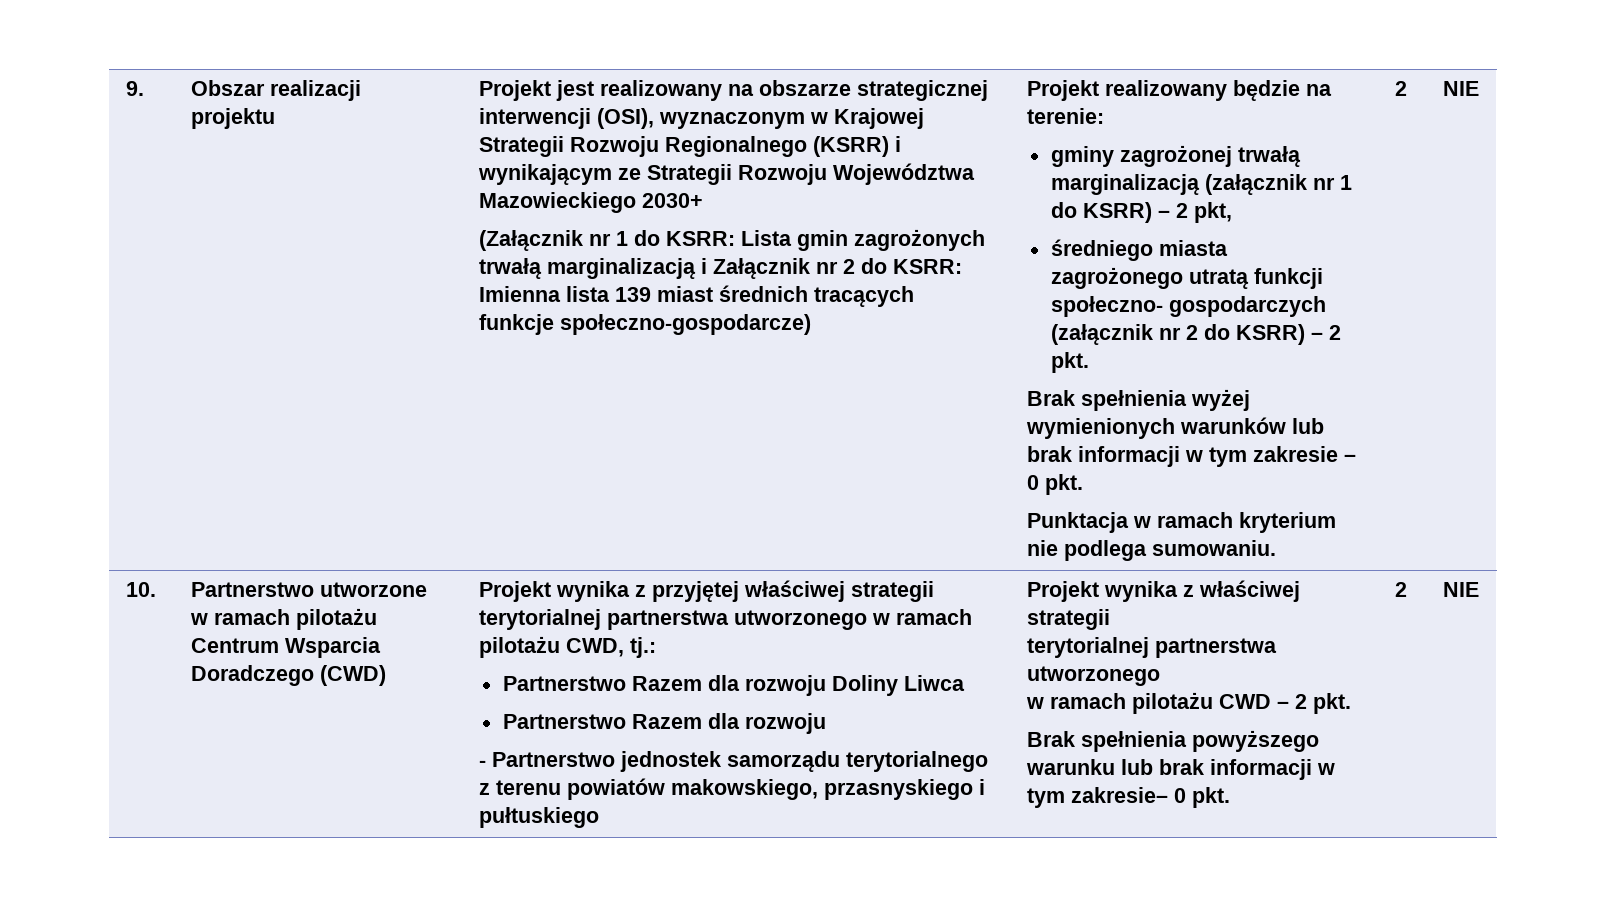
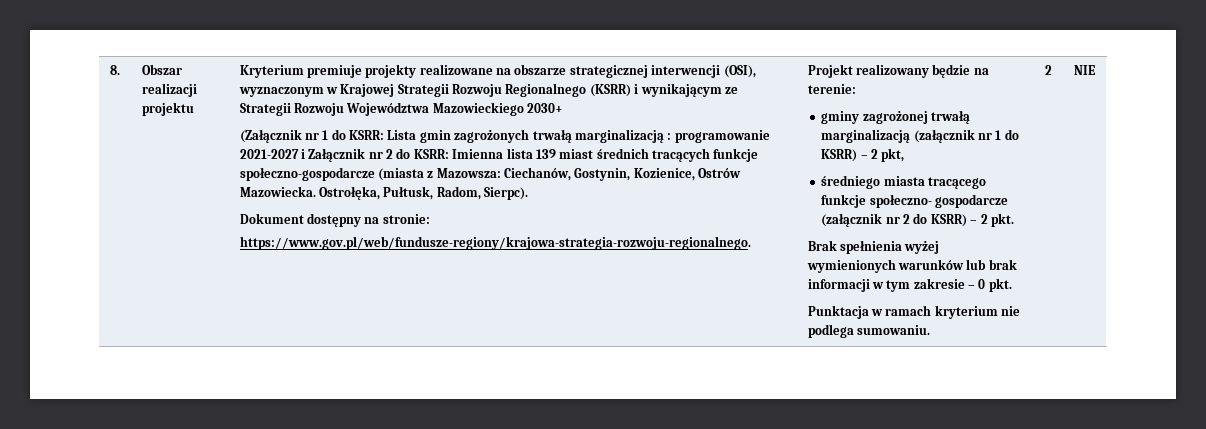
[126,81,145,96] 9. -> [109,65,120,75] 8.
[479,80,723,101] Projekt jest realizowany -> [239,64,493,78] Kryterium premiuje projekty realizowane
(697, 268) none -> [667,130,770,143] [239,149,299,159] : programowanie 2021-2027
[560,314,812,335] społeczno-gospodarcze) -> [239,167,742,181] [239,186,529,200] [239,213,430,227] [239,236,751,250] społeczno-gospodarcze (miasta z Mazowsza: Ciechanów, Gostynin, Kozienice, Ostrów Mazowiecka. Ostrołęka, Pułtusk, Radom, Sierpc). // Dokument dostępny na stronie: // https://www.gov.pl/web/fundusze-regiony/krajowa-strategia-rozwoju-regionalnego.
[1050,267,1323,289] [1050,296,1326,317] zagrożonego utratą funkcji społeczno- gospodarczych -> [928,177,987,189] [821,194,1009,208] tracącego funkcje społeczno- gospodarcze
[126,582,157,597] [191,582,428,597] [190,608,378,630] [191,637,382,658] [191,665,387,686] [479,580,935,602] [479,609,973,630] [479,636,657,658] [502,675,965,696] [502,713,826,734] [479,751,989,772] [479,778,986,800] [479,807,600,828] [1027,580,1301,602] [1027,609,1111,630] [1027,637,1278,658] [1027,666,1161,686] [1026,692,1352,714] [1027,730,1320,752] [1026,759,1336,780] [1027,787,1231,808] [1395,582,1407,597] [1442,582,1479,597] // 10. | Partnerstwo utworzone w ramach pilotażu Centrum Wsparcia Doradczego (CWD) | Projekt wynika z przyjętej właściwej strategii terytorialnej partnerstwa utworzonego w ramach pilotażu CWD, tj.: // Partnerstwo Razem dla rozwoju Doliny Liwca // Partnerstwo Razem dla rozwoju // - Partnerstwo jednostek samorządu terytorialnego z terenu powiatów makowskiego, przasnyskiego i pułtuskiego | Projekt wynika z właściwej strategii // terytorialnej partnerstwa utworzonego // w ramach pilotażu CWD – 2 pkt. // Brak spełnienia powyższego warunku lub brak informacji w tym zakresie– 0 pkt. | 2 | NIE -> (1095, 70) none

